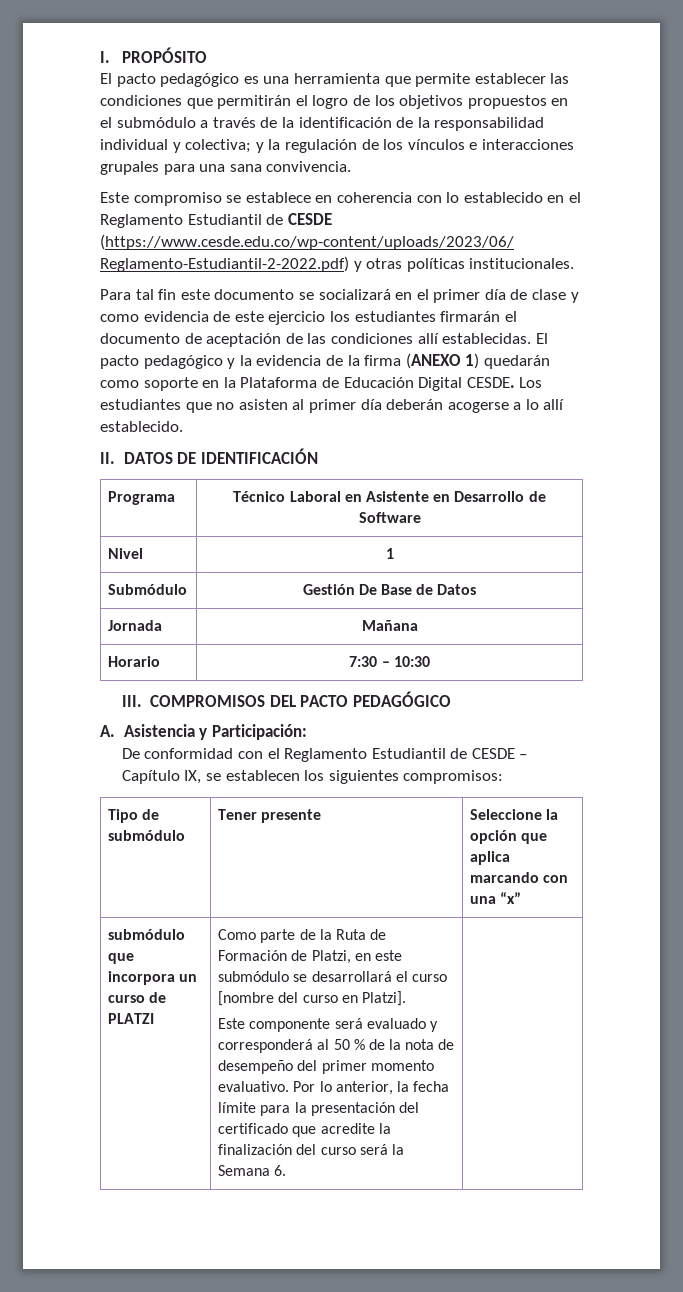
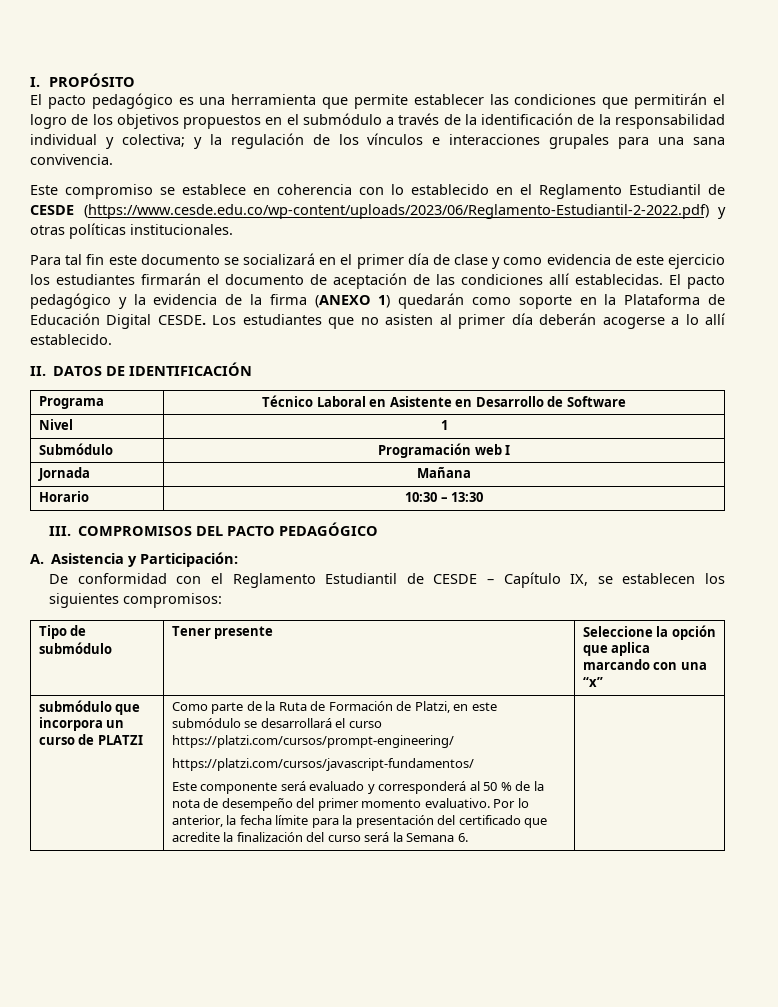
[302,584,477,595] Gestión De Base de Datos -> [377,443,511,458] Programación web I
[349,656,430,667] 7:30 – 10:30 -> [404,492,484,502] 10:30 – 13:30
[218,991,406,1006] [nombre del curso en Platzi]. -> [171,735,454,748] [171,758,474,771] https://platzi.com/cursos/prompt-engineering/ // https://platzi.com/cursos/javascript-fundamentos/

